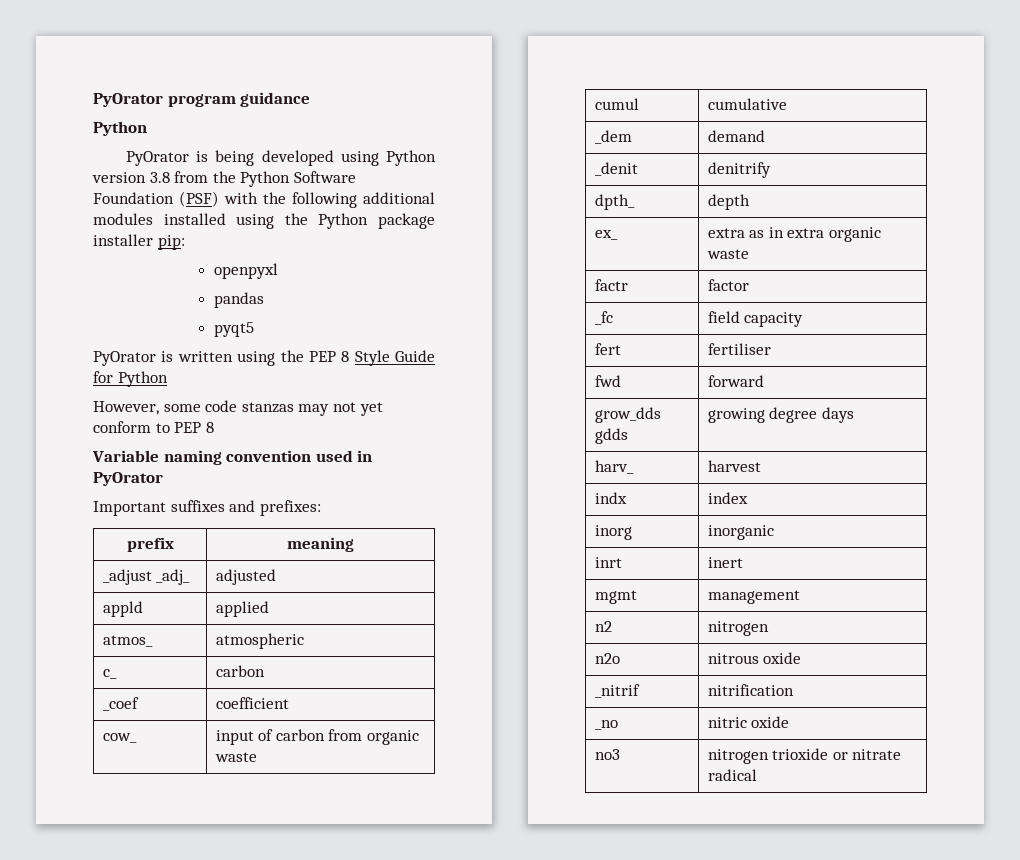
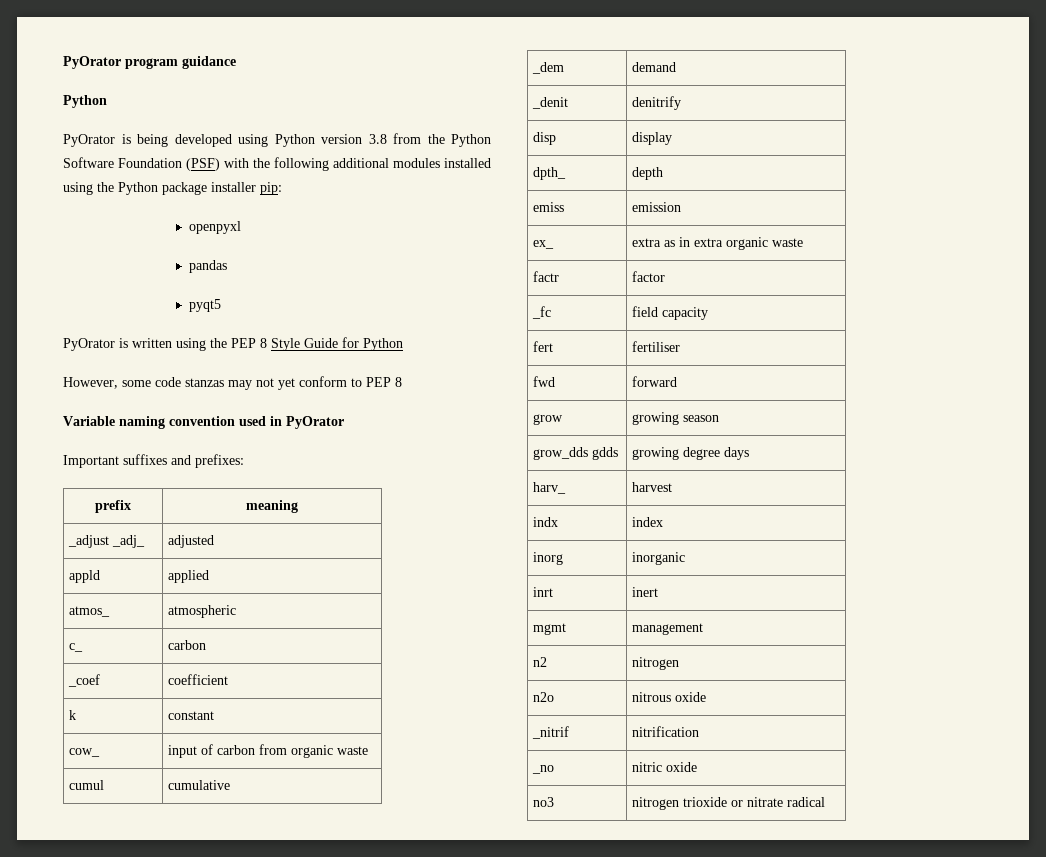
(289, 703) none -> [69,710,77,720] [168,711,215,720] // k | constant
(771, 170) none -> [533,132,557,145] [632,132,673,145] // disp | display
(750, 202) none -> [533,202,565,212] [632,202,682,212] // emiss | emission
(764, 381) none -> [533,414,564,425] [632,412,720,425] // grow | growing season

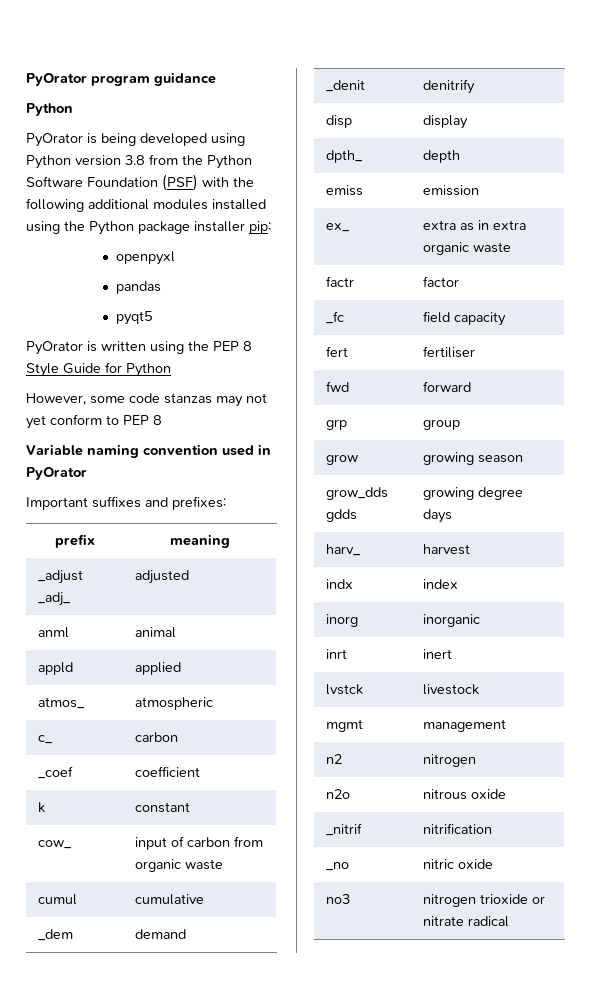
(215, 541) none -> [37,627,69,638] [134,627,176,638] // anml | animal
(678, 381) none -> [325,419,347,430] [422,419,460,430] // grp | group
(659, 592) none -> [325,684,363,695] [422,684,479,695] // lvstck | livestock

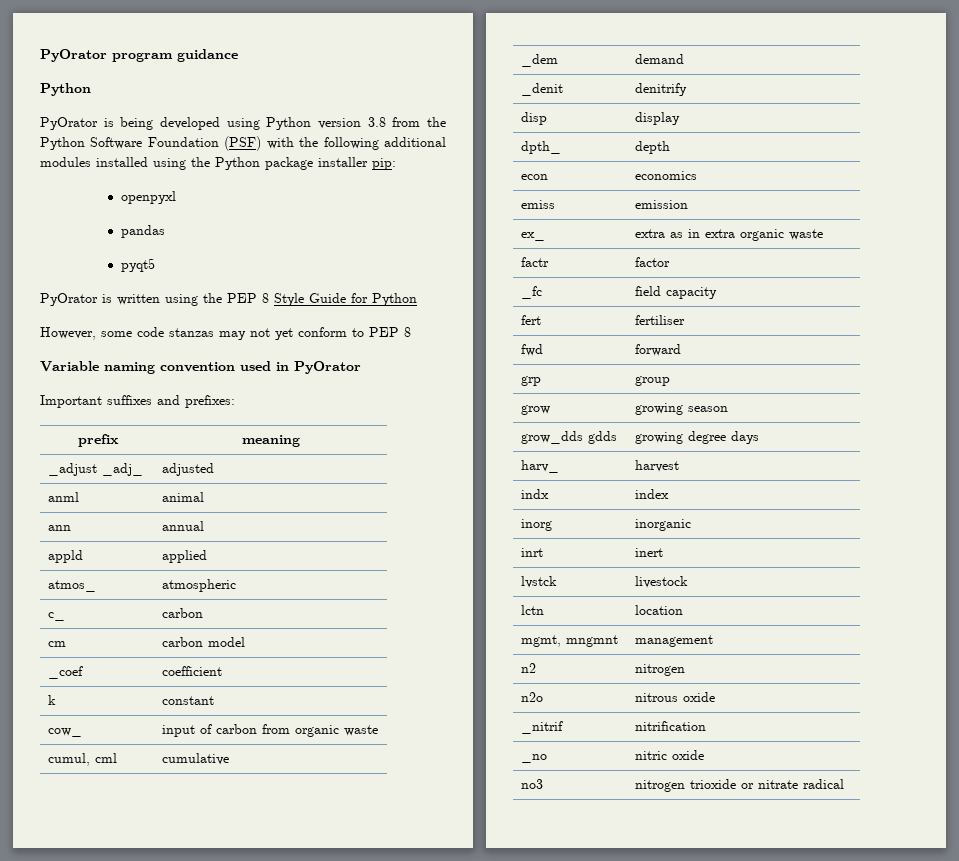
(176, 632) none -> [48,525,72,531] [162,521,205,531] // ann | annual
(178, 737) none -> [48,641,67,647] [162,637,246,647] // cm | carbon model
[37,894,77,905] cumul -> [48,753,118,766] cumul, cml
(460, 156) none -> [521,174,549,180] [635,171,698,180] // econ | economics
[325,719,363,732] mgmt -> [521,605,545,615] [635,605,684,615] [521,635,619,647] lctn | location // mgmt, mngmnt

